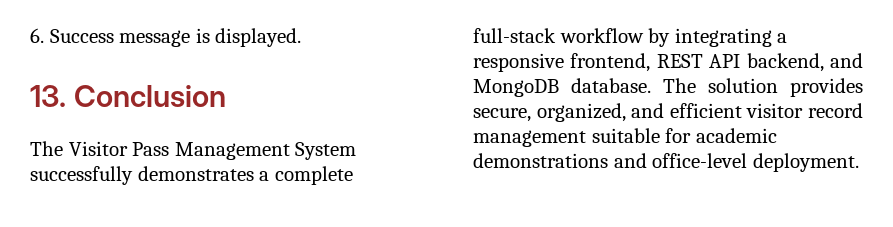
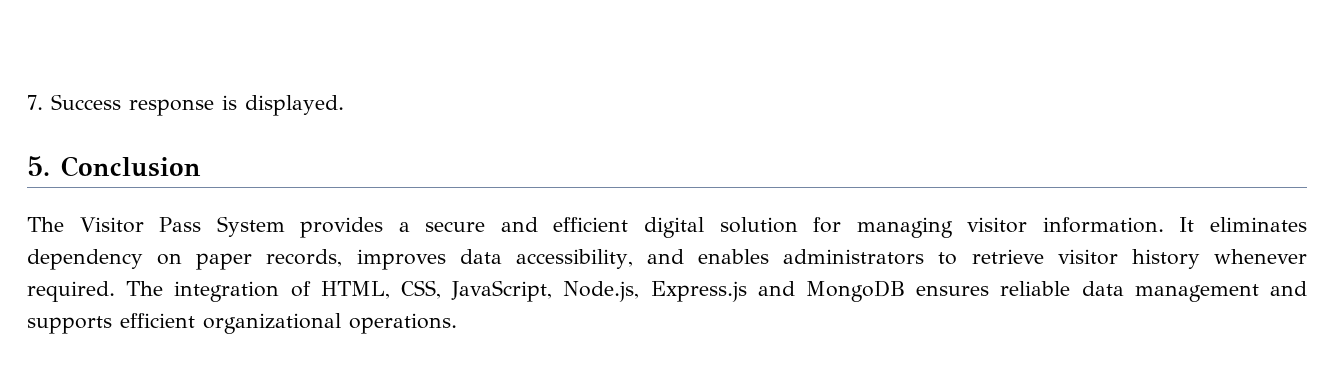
[30,28,191,47] 6. Success message -> [27,94,214,116] 7. Success response
[30,85,66,107] 13. -> [27,156,50,176] 5.
[174,142,357,160] [30,166,353,185] [473,28,788,47] [473,53,864,72] [473,78,863,97] [473,103,864,122] [473,128,777,147] [473,153,859,172] Management System successfully demonstrates a complete full-stack workflow by integrating a responsive frontend, REST API backend, and MongoDB database. The solution provides secure, organized, and efficient visitor record management suitable for academic demonstrations and office-level deployment. -> [216,216,1307,238] [27,249,1307,270] [27,280,1308,302] [27,313,457,334] System provides a secure and efficient digital solution for managing visitor information. It eliminates dependency on paper records, improves data accessibility, and enables administrators to retrieve visitor history whenever required. The integration of HTML, CSS, JavaScript, Node.js, Express.js and MongoDB ensures reliable data management and supports efficient organizational operations.

